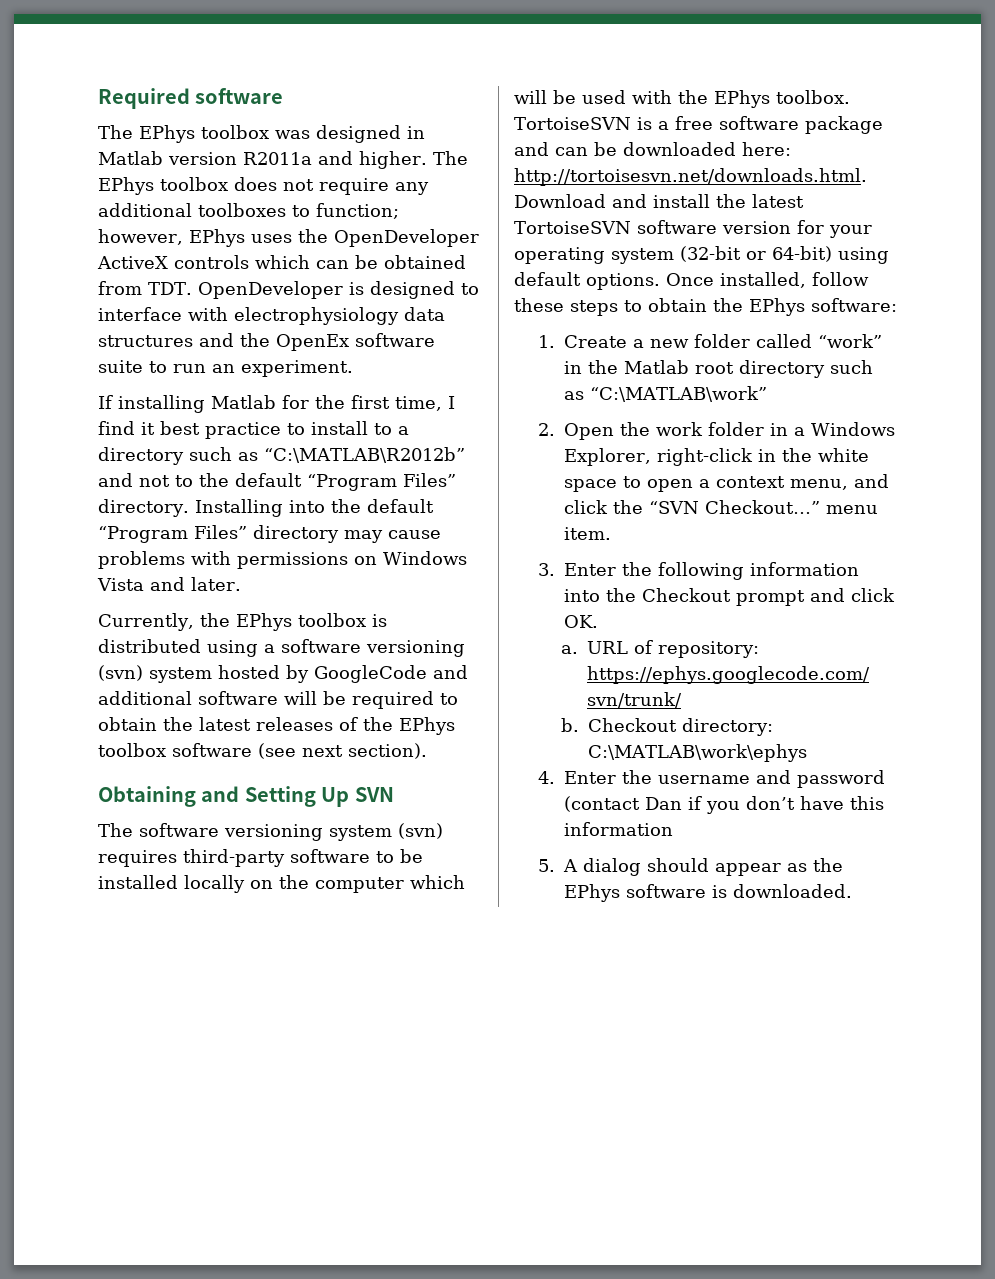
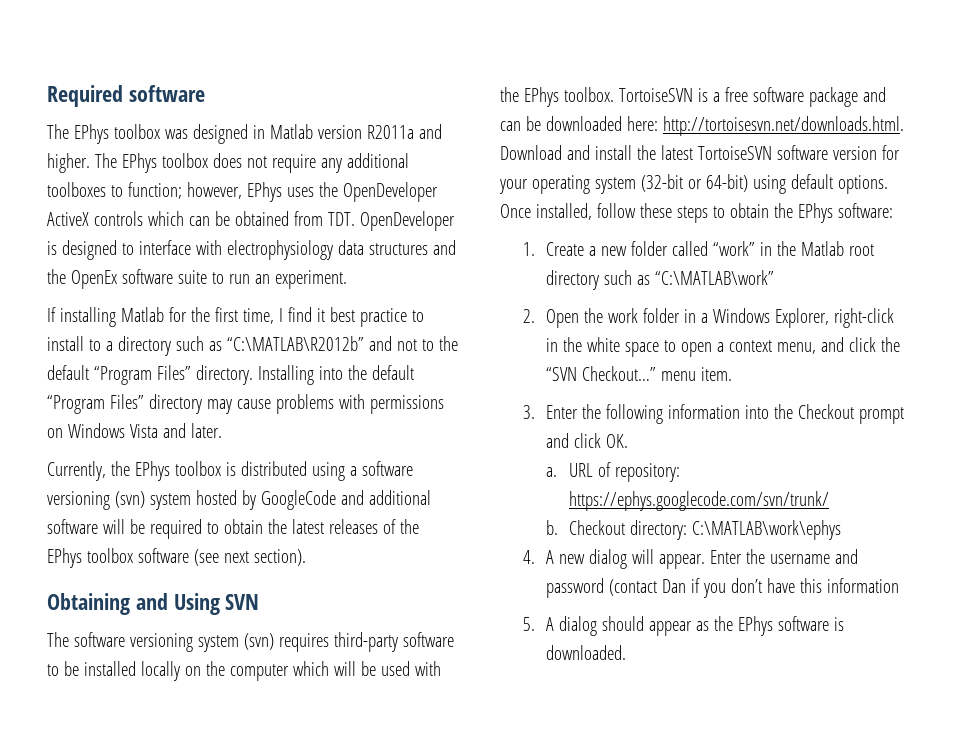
[244,786,350,807] Setting Up -> [173,593,220,615] Using
(555, 777) none -> [546,549,706,569] A new dialog will appear.

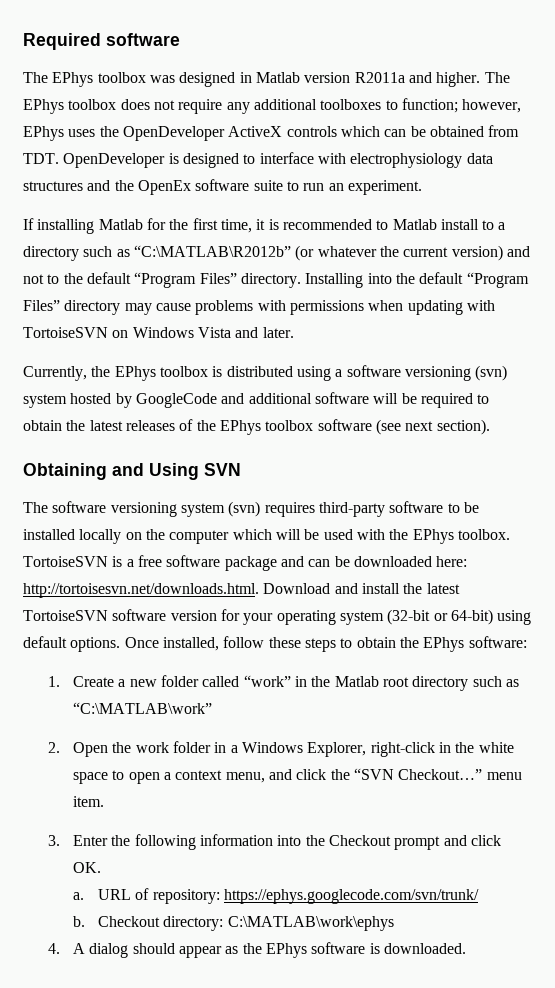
[278,307,424,327] I find it best practice to -> [256,219,437,230] it is recommended to Matlab
(364, 343) none -> [295,245,503,261] (or whatever the current version)
(444, 404) none -> [368,300,495,315] [23,327,108,338] when updating with TortoiseSVN
[559,549,859,569] [546,578,900,598] [523,617,555,631] new dialog will appear. Enter the username and password (contact Dan if you don’t have this information // 5. A -> (86, 948) none

